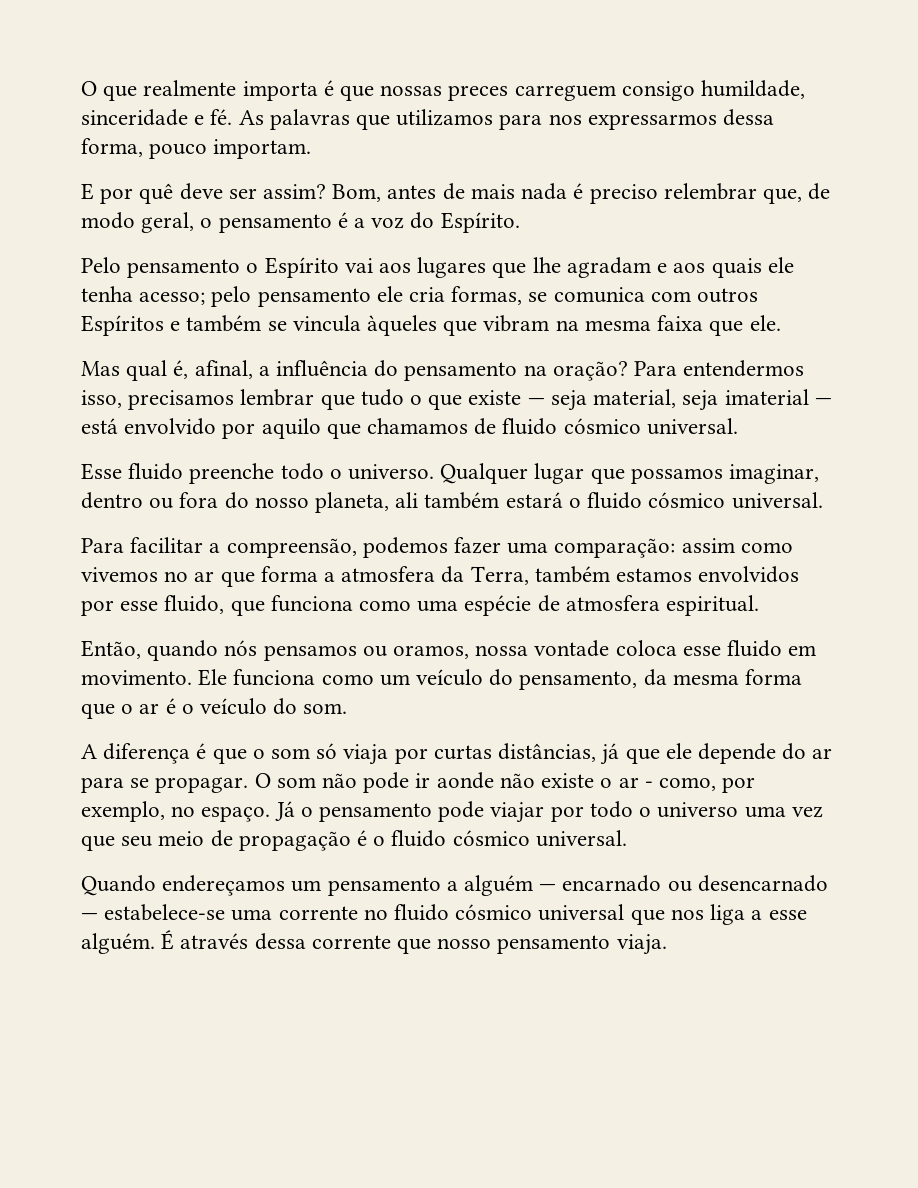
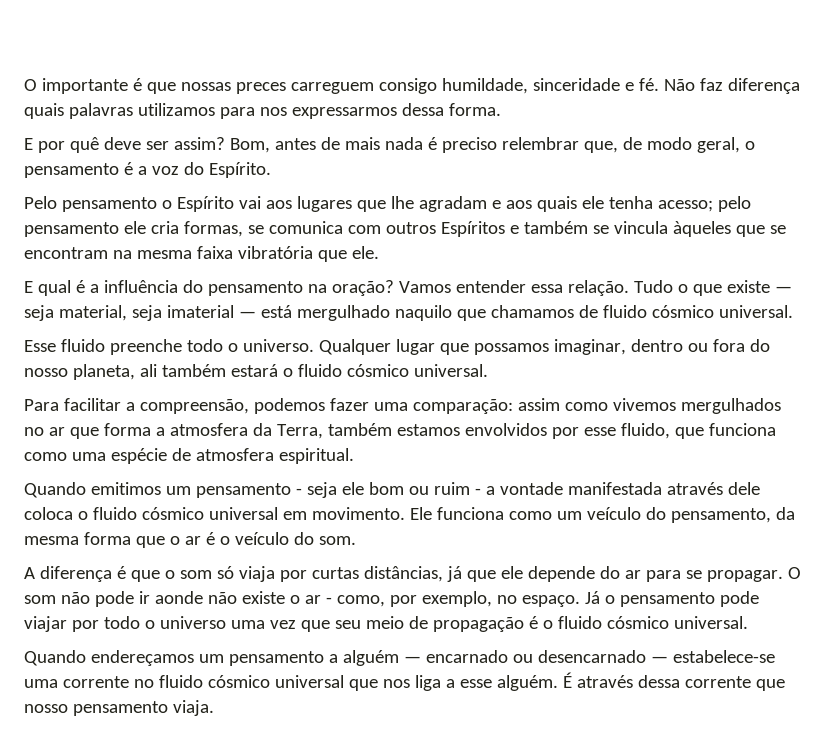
[81,80,318,101] O que realmente importa -> [24,78,128,94] O importante
[238,109,391,130] As palavras que -> [663,78,800,94] [24,103,133,119] Não faz diferença quais palavras
[81,138,312,159] forma, pouco importam. -> [448,103,501,116] forma.
[483,315,550,332] vibram -> [769,225,786,234] [24,247,108,259] se encontram
(704, 323) none -> [237,246,313,259] vibratória
[81,360,253,381] Mas qual é, afinal, -> [24,280,85,296] E qual é
[634,360,805,377] [81,389,404,410] Para entendermos isso, precisamos lembrar que tudo -> [398,280,673,296] Vamos entender essa relação. Tudo
[124,418,321,439] envolvido por aquilo -> [296,305,452,321] mergulhado naquilo
(158, 574) none -> [680,398,781,414] mergulhados
[81,640,783,661] Então, quando nós pensamos ou oramos, nossa vontade coloca esse fluido -> [24,482,760,498] [24,507,278,520] Quando emitimos um pensamento - seja ele bom ou ruim - a vontade manifestada através dele coloca o fluido cósmico universal

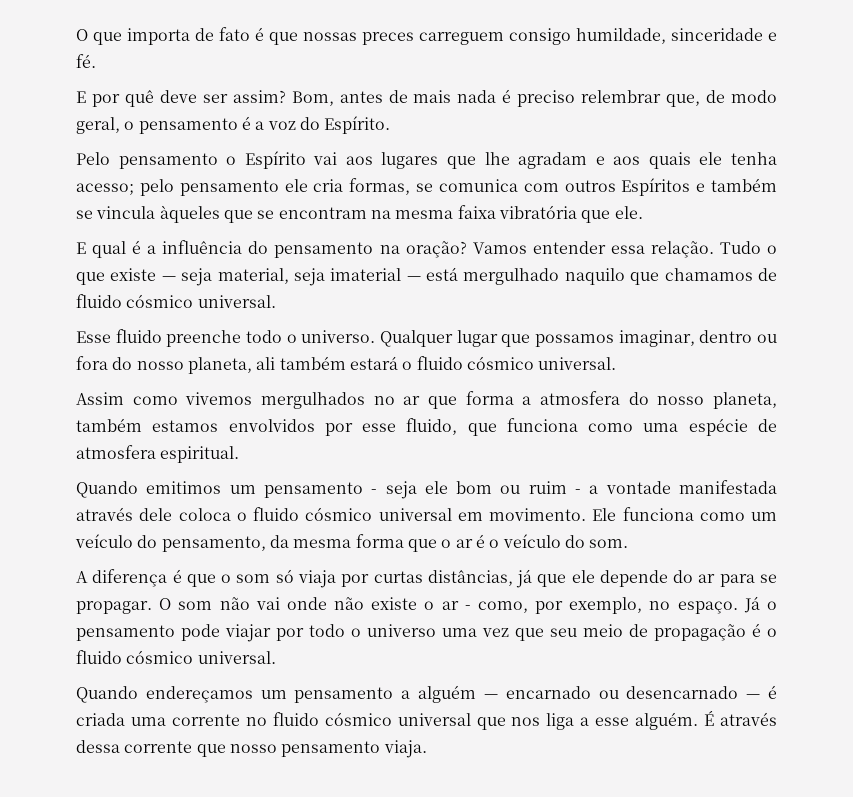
[24,78,128,94] O importante -> [76,27,250,45] O que importa de fato
[663,78,800,94] [24,103,501,119] Não faz diferença quais palavras utilizamos para nos expressarmos dessa forma. -> (96, 61) none
[24,398,560,414] Para facilitar a compreensão, podemos fazer uma comparação: assim -> [76,392,124,405] Assim
[252,423,323,439] da Terra, -> [628,392,777,409] do nosso planeta,
[94,591,203,607] pode ir aonde -> [255,597,327,610] vai onde
[672,650,775,663] estabelece-se -> [768,685,778,699] [76,713,125,726] é criada

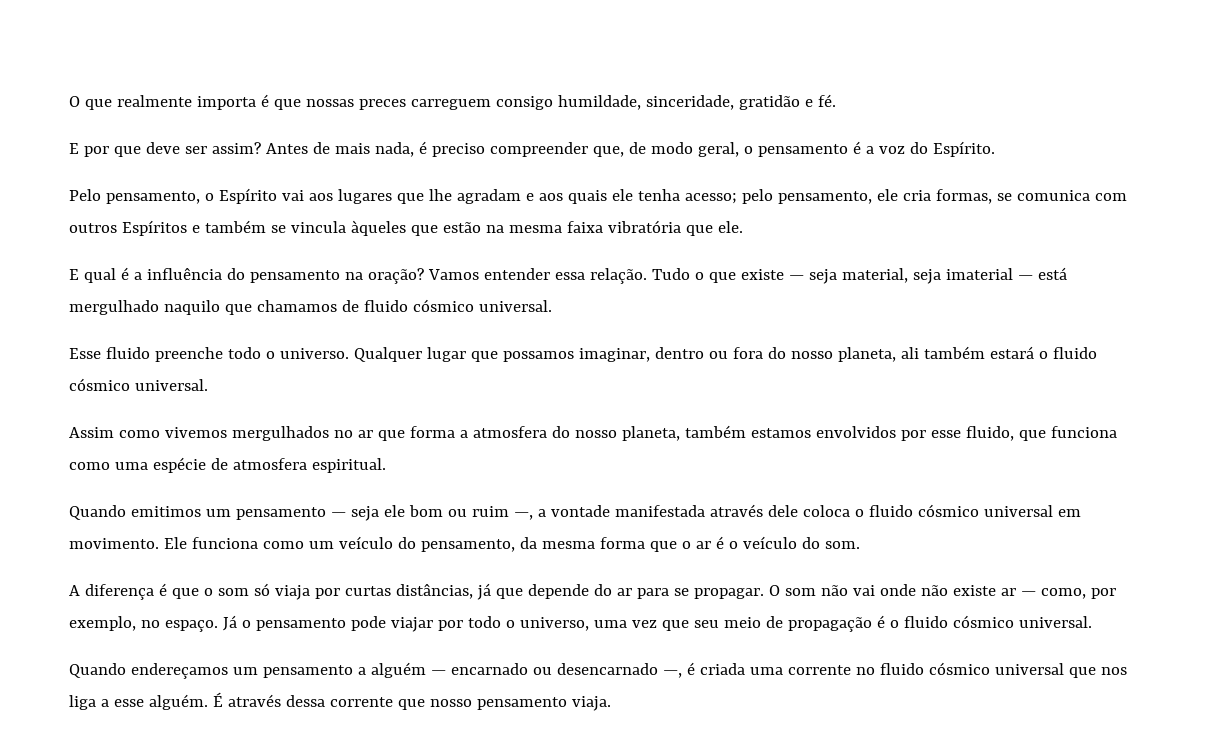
[127,27,250,45] importa de fato -> [116,95,256,110] realmente importa
[671,28,763,41] sinceridade -> [645,95,800,110] sinceridade, gratidão
[124,90,154,107] quê -> [113,146,141,157] que
[291,91,383,106] Bom, antes -> [265,143,308,154] Antes
[457,90,497,103] nada -> [374,142,414,157] nada,
[581,90,662,103] relembrar -> [489,142,588,157] compreender
[118,153,218,169] pensamento -> [105,191,200,204] pensamento,
[179,180,279,196] pensamento -> [777,191,872,204] pensamento,
[257,207,367,219] se encontram -> [442,222,481,233] estão
[371,489,378,494] - -> [330,512,346,517] —
[575,489,582,494] - -> [513,512,533,520] —,
[571,570,595,583] ele -> (523, 593) none
[424,601,471,610] o ar - -> [1000,588,1036,596] ar —
[367,624,436,637] universo -> [519,617,589,631] universo,
[746,694,761,699] — -> [662,670,682,678] —,

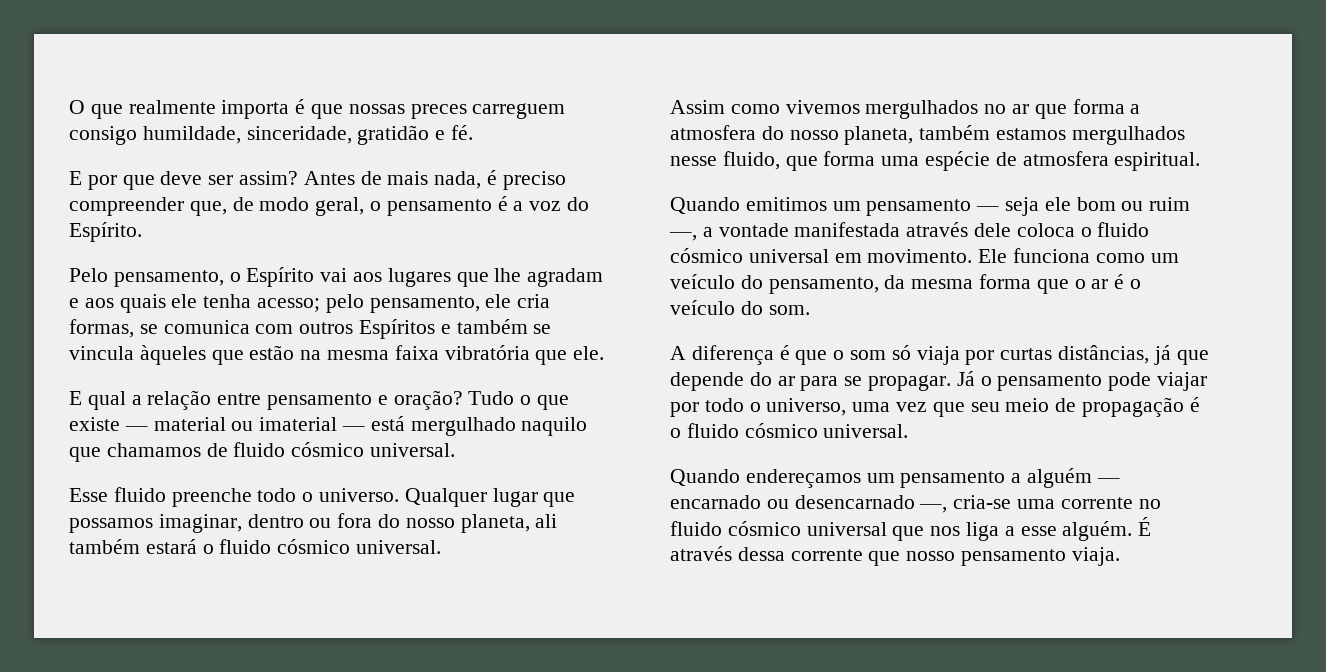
[120,267,647,284] é a influência do pensamento na oração? Vamos entender essa relação. -> [131,390,463,410] a relação entre pensamento e oração?
[808,268,941,284] seja material, seja -> [153,417,254,431] material ou
[815,426,1117,441] [69,462,110,470] envolvidos por esse fluido, que funciona como -> [1071,126,1185,145] [670,151,876,171] mergulhados nesse fluido, que forma
[768,584,1116,599] [69,616,218,632] O som não vai onde não existe ar — como, por exemplo, no espaço. -> (952, 383) none
[686,662,745,675] é criada -> [953,495,1012,509] cria-se

